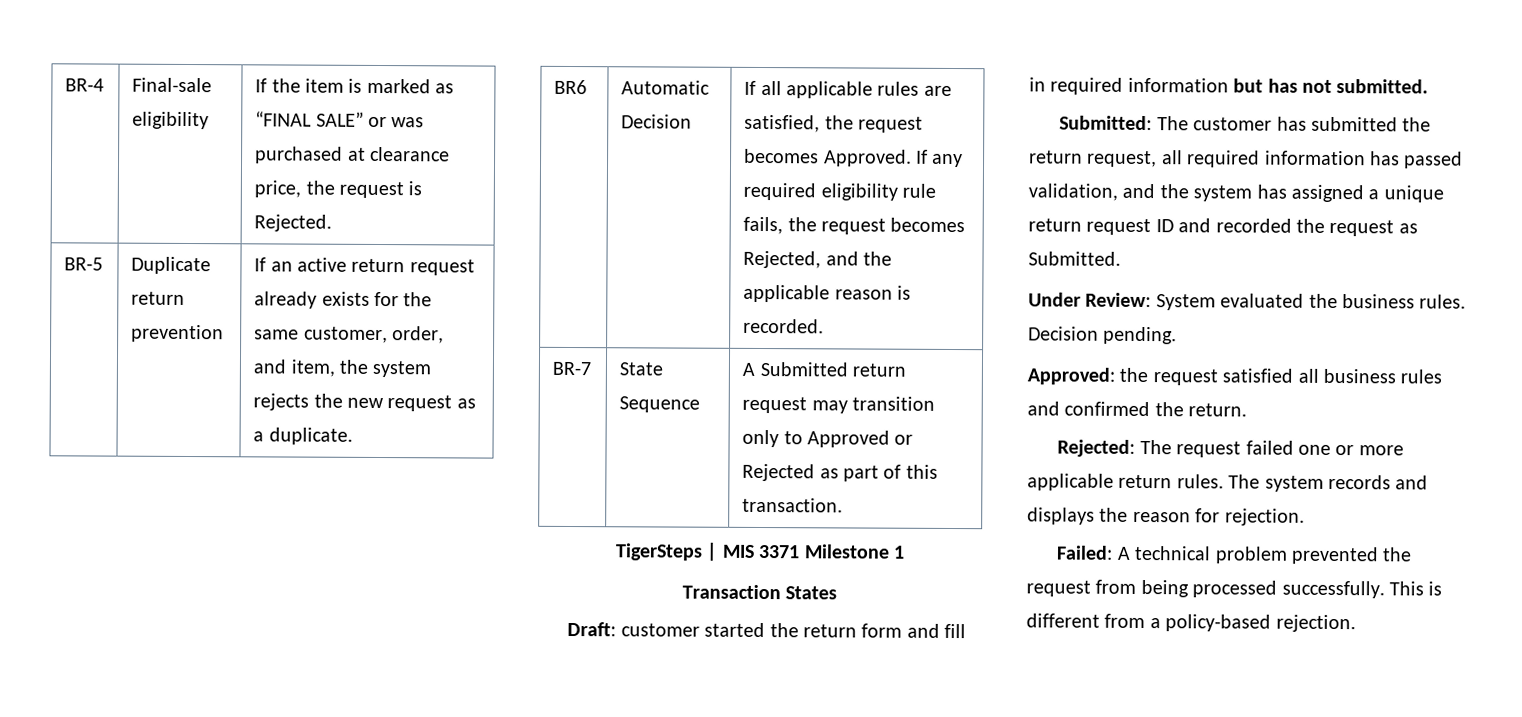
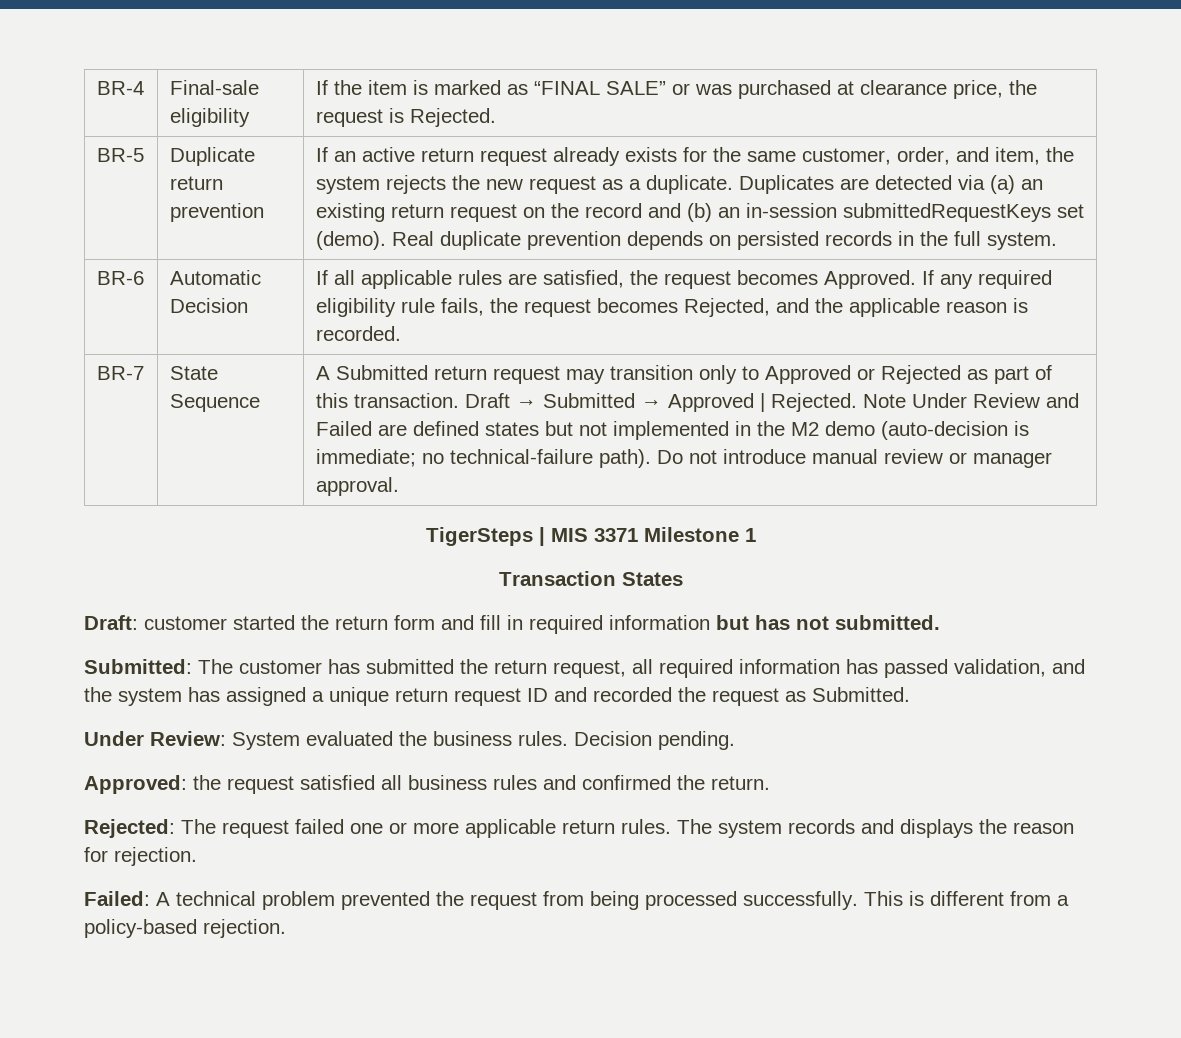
[554,79,588,95] // BR6 -> [738,175,1043,194] [315,203,1084,222] [315,231,1057,250] [96,271,144,285] Duplicates are detected via (a) an existing return request on the record and (b) an in-session submittedRequestKeys set (demo). Real duplicate prevention depends on persisted records in the full system. // BR-6
(844, 505) none -> [464,393,1079,412] [315,421,1029,440] [315,449,1052,468] [315,477,399,496] Draft → Submitted → Approved | Rejected. Note Under Review and Failed are defined states but not implemented in the M2 demo (auto-decision is immediate; no technical-failure path). Do not introduce manual review or manager approval.

